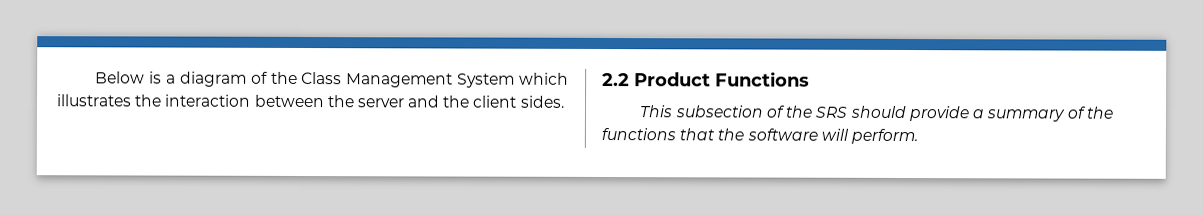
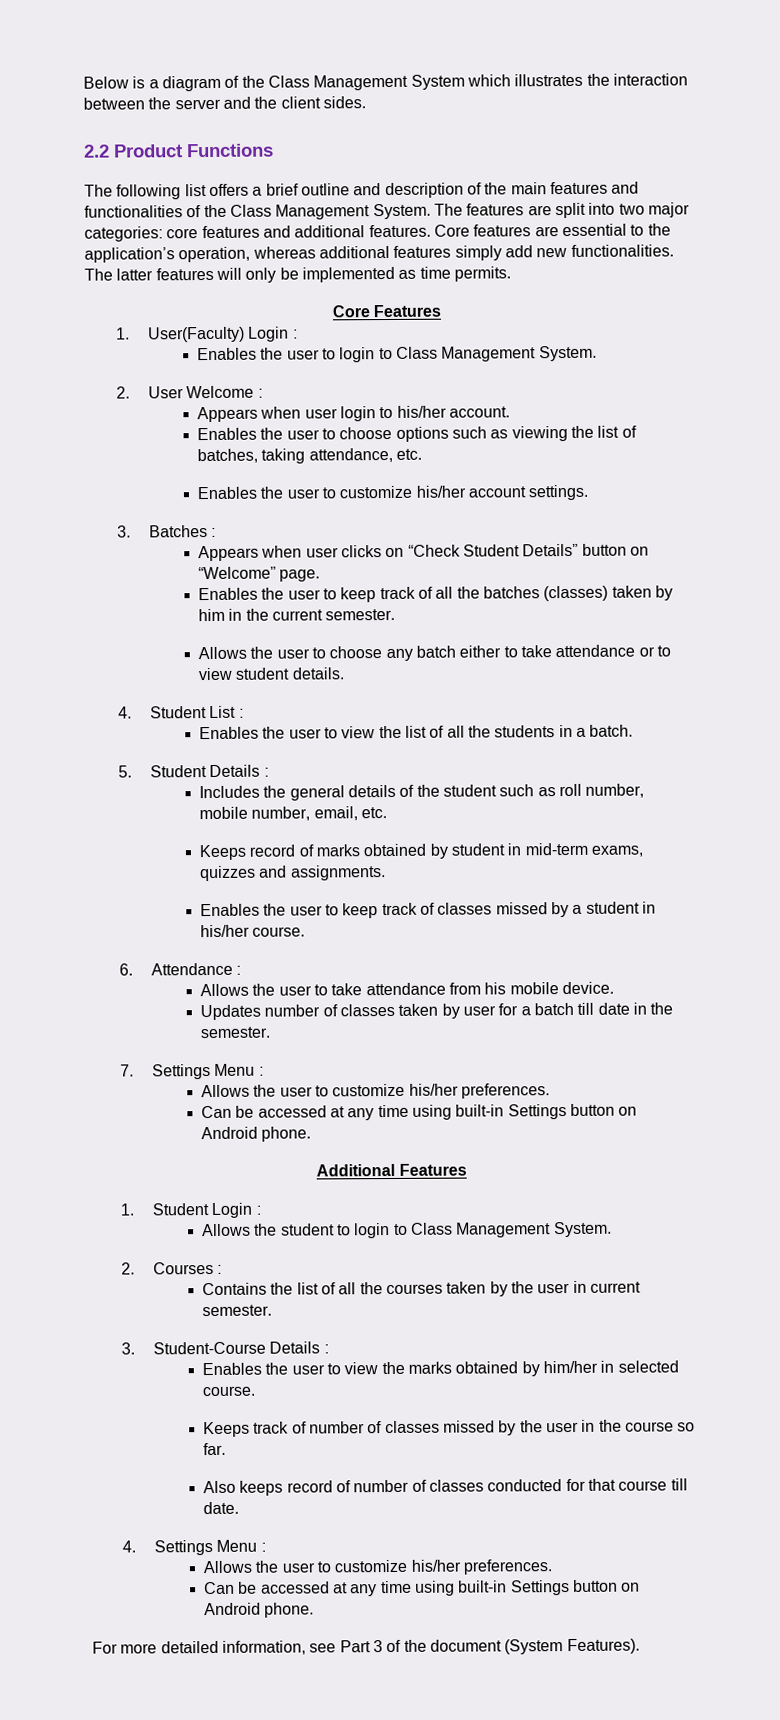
[639,105,1114,122] [601,128,918,145] This subsection of the SRS should provide a summary of the functions that the software will perform. -> [84,181,640,200] [84,202,690,220] [84,223,671,242] [84,244,674,263] [84,266,511,283] [331,304,442,318] [116,326,298,343] [196,345,597,363] [116,385,263,399] [196,405,510,423] [196,425,637,442] [196,447,422,464] [196,484,589,501] [117,525,217,538] [197,543,649,562] [197,566,321,582] [197,585,673,603] [197,608,396,622] [197,644,671,662] [197,667,344,681] [118,705,244,719] [198,724,634,740] [118,764,269,778] [198,783,645,801] [198,806,387,821] [198,842,643,861] [199,865,386,882] [199,901,656,919] [199,924,306,938] [119,962,242,976] [199,981,614,997] [199,1002,674,1021] [199,1026,270,1039] [120,1063,264,1080] [200,1083,550,1099] [200,1103,638,1121] [200,1126,312,1142] [316,1163,467,1177] [120,1202,261,1218] [201,1221,612,1239] [121,1261,223,1275] [201,1280,641,1297] [201,1304,272,1317] [121,1341,329,1355] [201,1360,679,1377] [201,1385,255,1397] [202,1419,696,1438] [202,1442,226,1456] [202,1478,688,1496] [202,1501,239,1515] [122,1539,266,1556] [202,1559,552,1575] [203,1579,641,1597] [203,1602,315,1618] [92,1638,640,1655] The following list offers a brief outline and description of the main features and functionalities of the Class Management System. The features are split into two major categories: core features and additional features. Core features are essential to the application’s operation, whereas additional features simply add new functionalities. The latter features will only be implemented as time permits. // Core Features // 1. User(Faculty) Login : // Enables the user to login to Class Management System. // 2. User Welcome : // Appears when user login to his/her account. // Enables the user to choose options such as viewing the list of batches, taking attendance, etc. // Enables the user to customize his/her account settings. // 3. Batches : // Appears when user clicks on “Check Student Details” button on “Welcome” page. // Enables the user to keep track of all the batches (classes) taken by him in the current semester. // Allows the user to choose any batch either to take attendance or to view student details. // 4. Student List : // Enables the user to view the list of all the students in a batch. // 5. Student Details : // Includes the general details of the student such as roll number, mobile number, email, etc. // Keeps record of marks obtained by student in mid-term exams, quizzes and assignments. // Enables the user to keep track of classes missed by a student in his/her course. // 6. Attendance : // Allows the user to take attendance from his mobile device. // Updates number of classes taken by user for a batch till date in the semester. // 7. Settings Menu : // Allows the user to customize his/her preferences. // Can be accessed at any time using built-in Settings button on Android phone. // Additional Features // 1. Student Login : // Allows the student to login to Class Management System. // 2. Courses : // Contains the list of all the courses taken by the user in current semester. // 3. Student-Course Details : // Enables the user to view the marks obtained by him/her in selected course. // Keeps track of number of classes missed by the user in the course so far. // Also keeps record of number of classes conducted for that course till date. // 4. Settings Menu : // Allows the user to customize his/her preferences. // Can be accessed at any time using built-in Settings button on Android phone. // For more detailed information, see Part 3 of the document (System Features).

